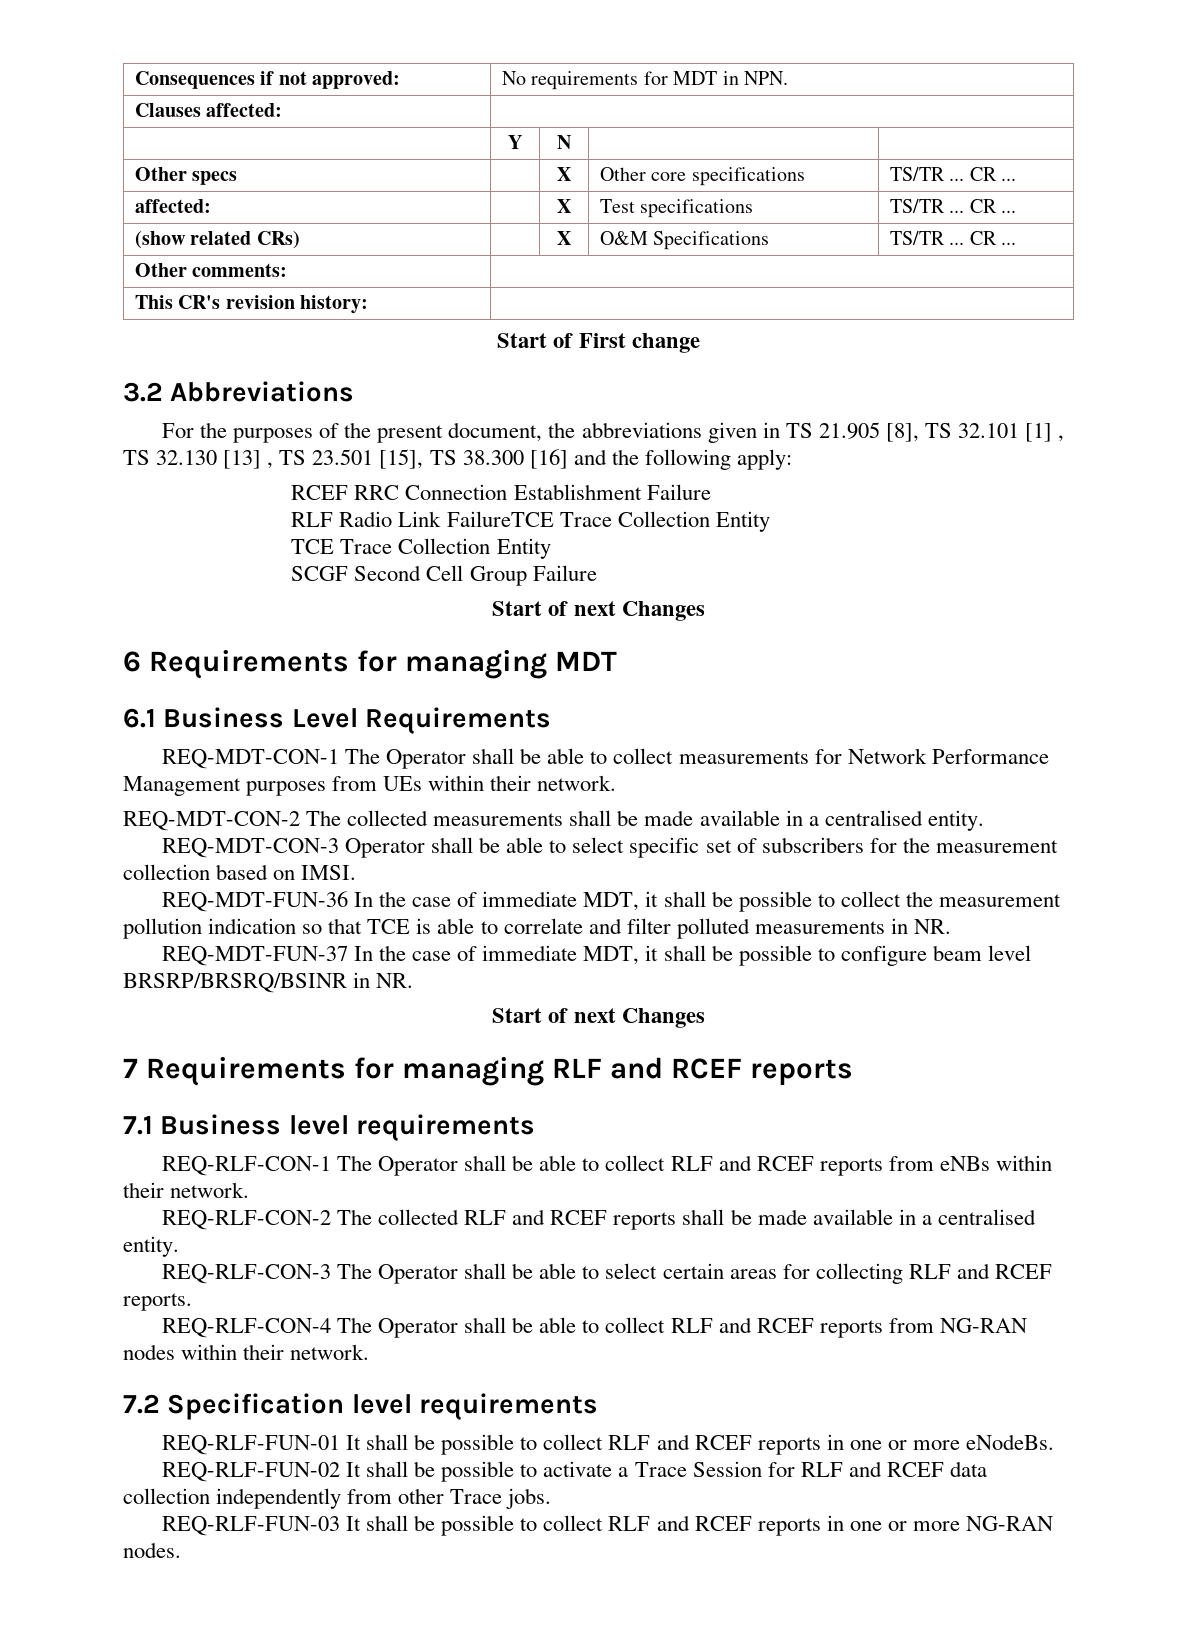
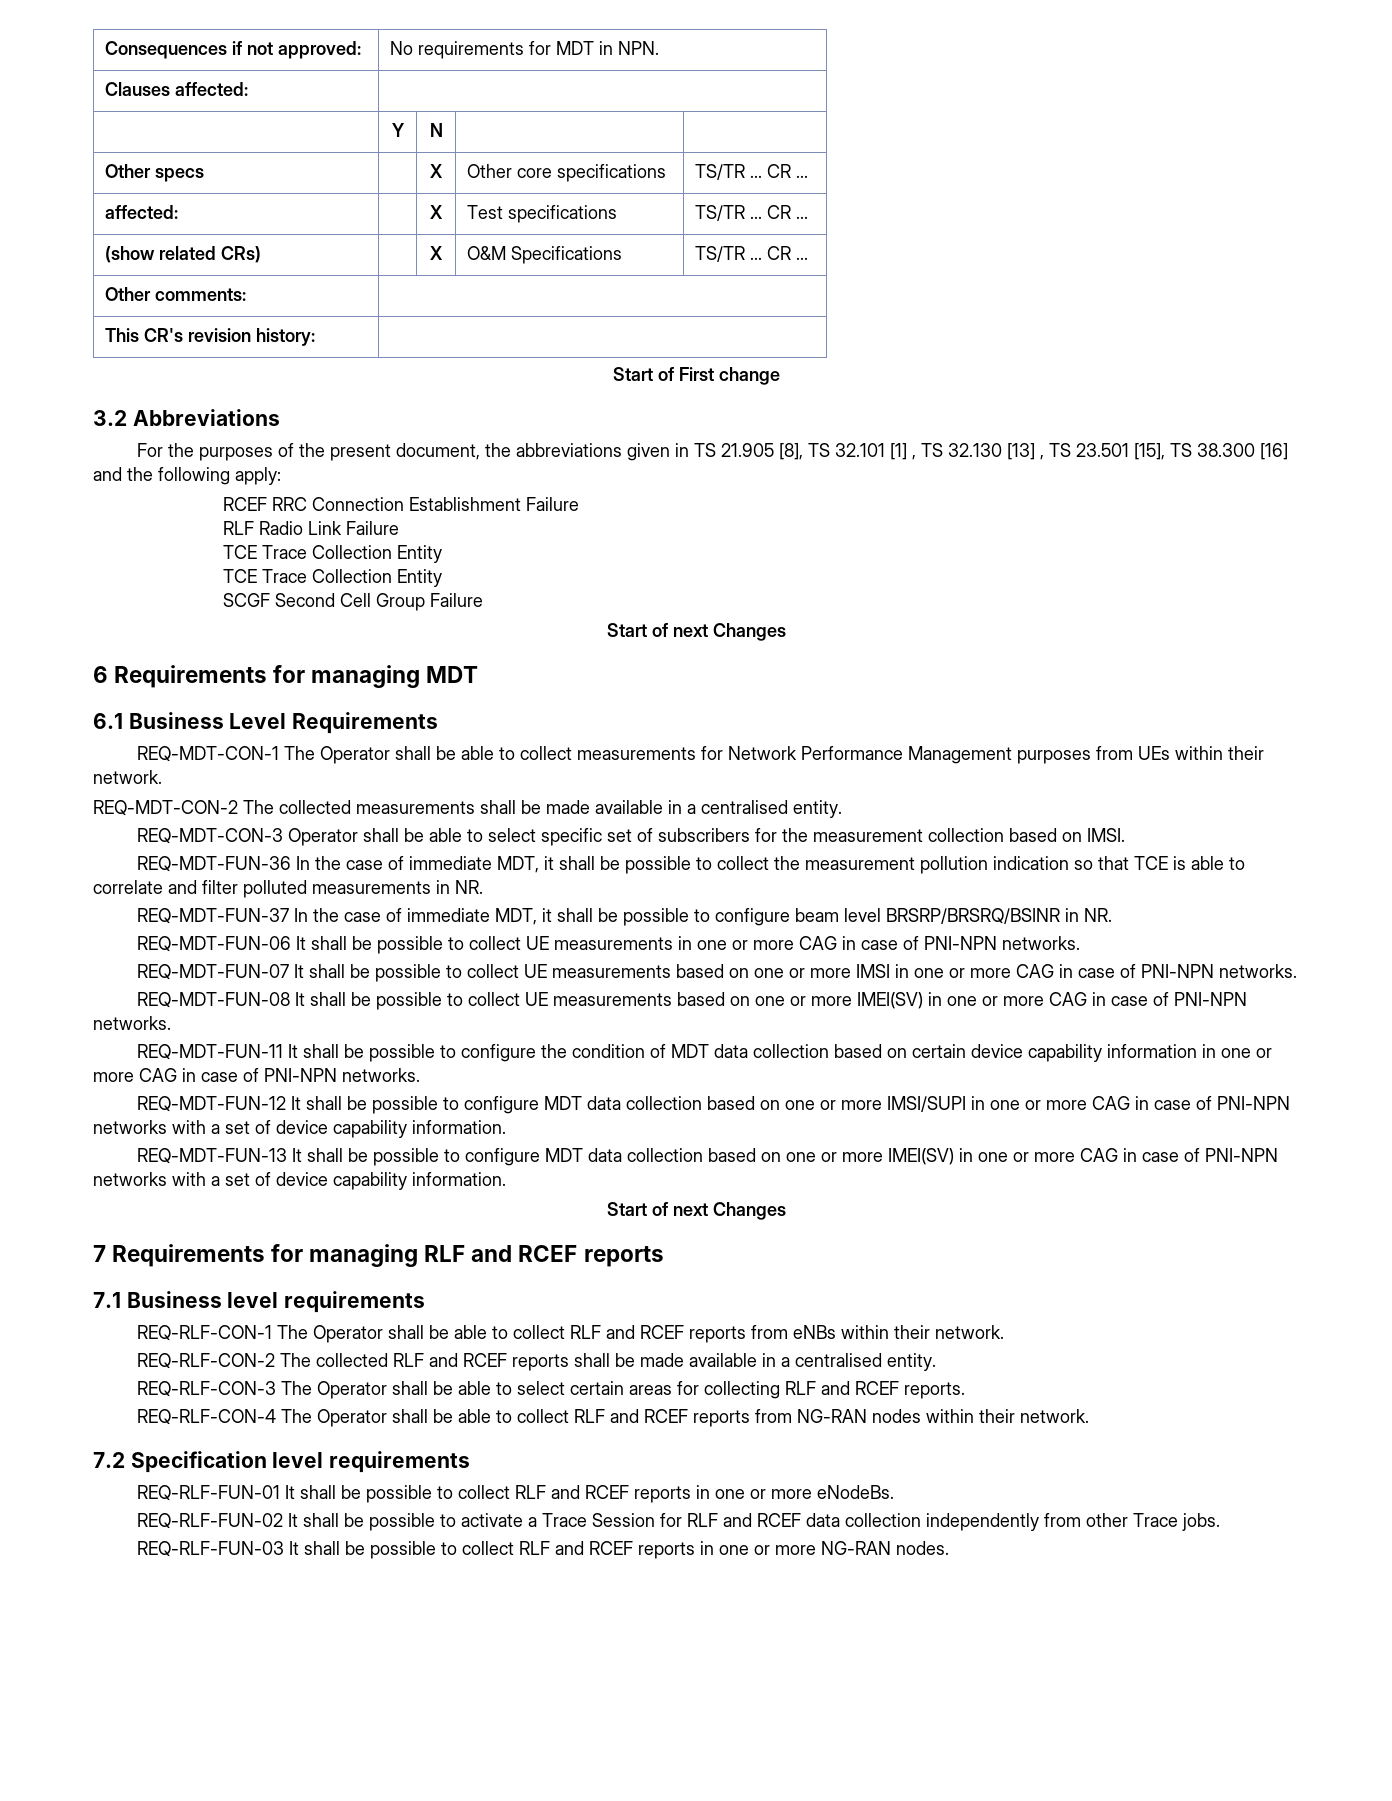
[446,511,554,527] FailureTCE -> [345,521,399,535] [222,545,257,559] Failure // TCE
(414, 980) none -> [136,936,1080,954] [136,964,1297,982] [136,992,1247,1010] [93,1016,171,1030] [136,1044,1272,1062] [93,1068,420,1082] [136,1096,1290,1114] [93,1120,506,1138] [136,1148,1278,1166] [93,1172,506,1190] // REQ-MDT-FUN-06 It shall be possible to collect UE measurements in one or more CAG in case of PNI-NPN networks. // REQ-MDT-FUN-07 It shall be possible to collect UE measurements based on one or more IMSI in one or more CAG in case of PNI-NPN networks. // REQ-MDT-FUN-08 It shall be possible to collect UE measurements based on one or more IMEI(SV) in one or more CAG in case of PNI-NPN networks. // REQ-MDT-FUN-11 It shall be possible to configure the condition of MDT data collection based on certain device capability information in one or more CAG in case of PNI-NPN networks. // REQ-MDT-FUN-12 It shall be possible to configure MDT data collection based on one or more IMSI/SUPI in one or more CAG in case of PNI-NPN networks with a set of device capability information. // REQ-MDT-FUN-13 It shall be possible to configure MDT data collection based on one or more IMEI(SV) in one or more CAG in case of PNI-NPN networks with a set of device capability information.

